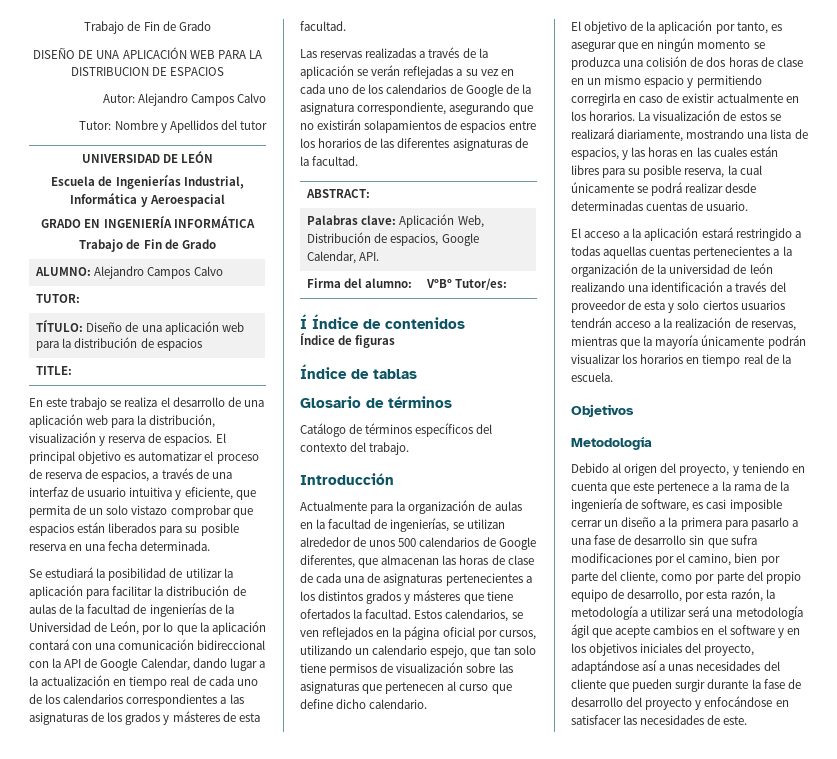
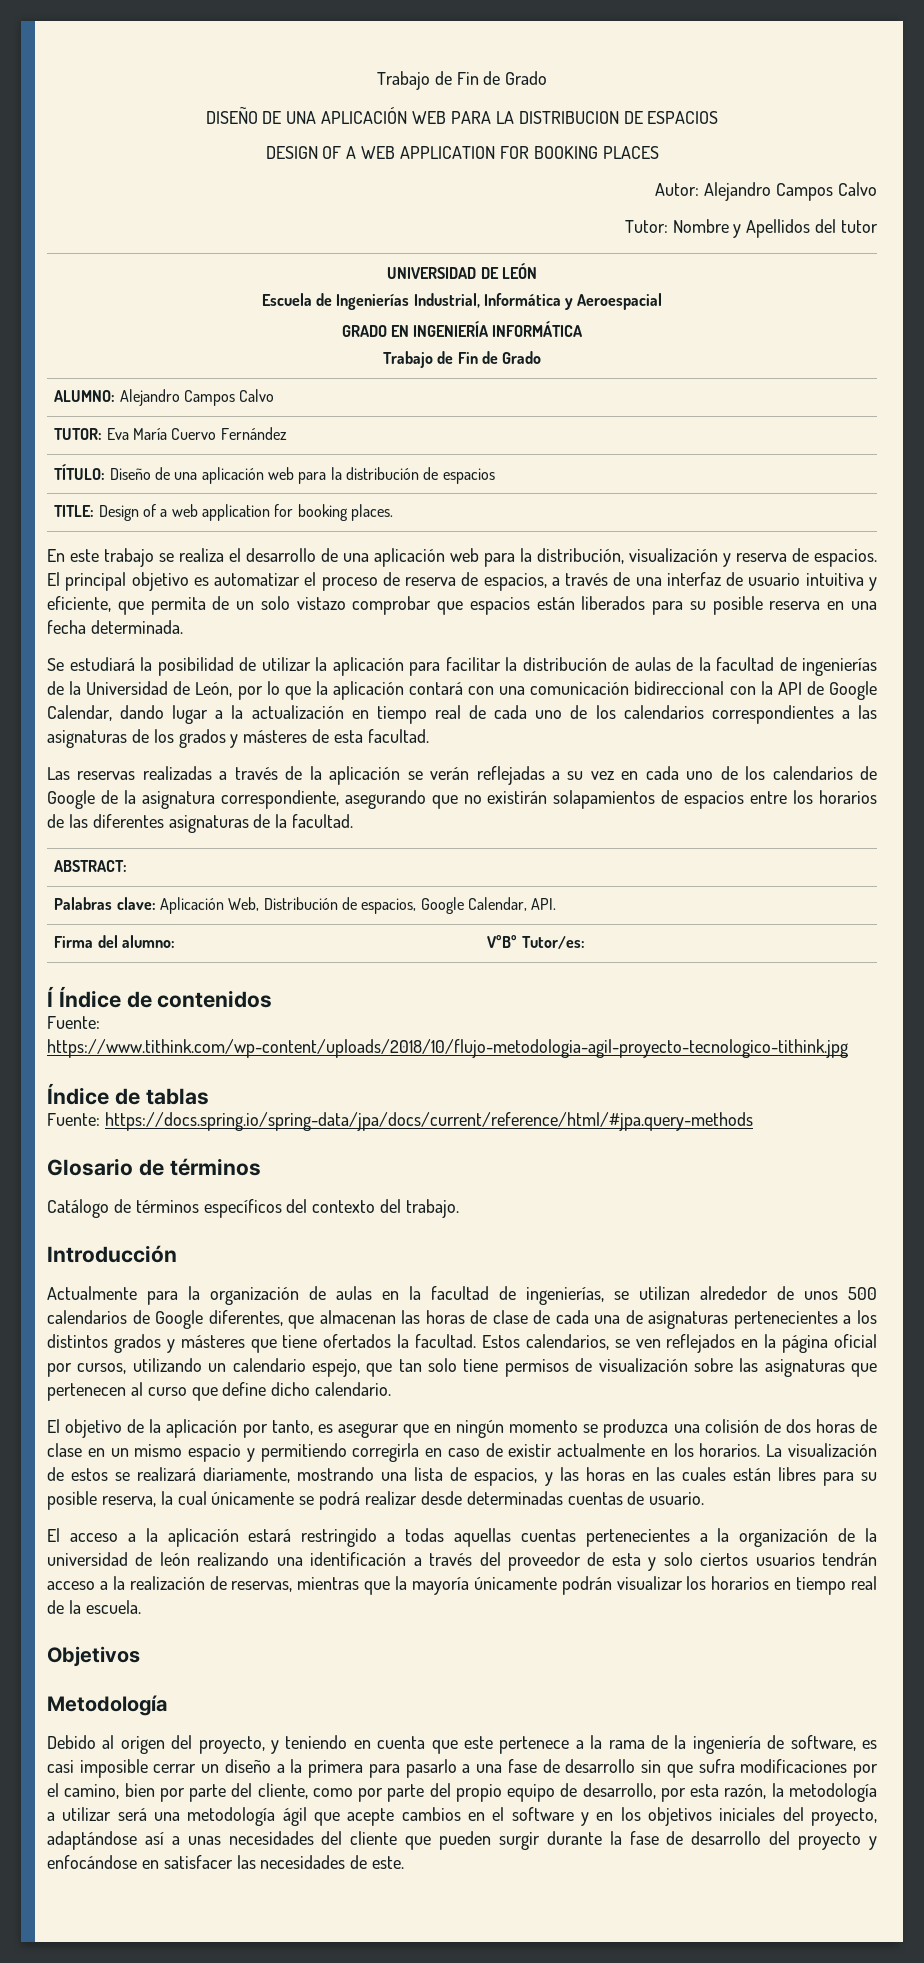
(225, 71) none -> [265,146,659,159] // DESIGN OF A WEB APPLICATION FOR BOOKING PLACES
(81, 298) none -> [106,427,287,440] Eva María Cuervo Fernández
(73, 370) none -> [98,504,393,521] Design of a web application for booking places.
[300,332,396,348] Índice de figuras -> [47,1016,100,1029] [47,1039,848,1058] Fuente: https://www.tithink.com/wp-content/uploads/2018/10/flujo-metodologia-agil-proyecto-tecnologico-tithink.jpg
(417, 374) none -> [47,1112,753,1131] // Fuente: https://docs.spring.io/spring-data/jpa/docs/current/reference/html/#jpa.query-methods

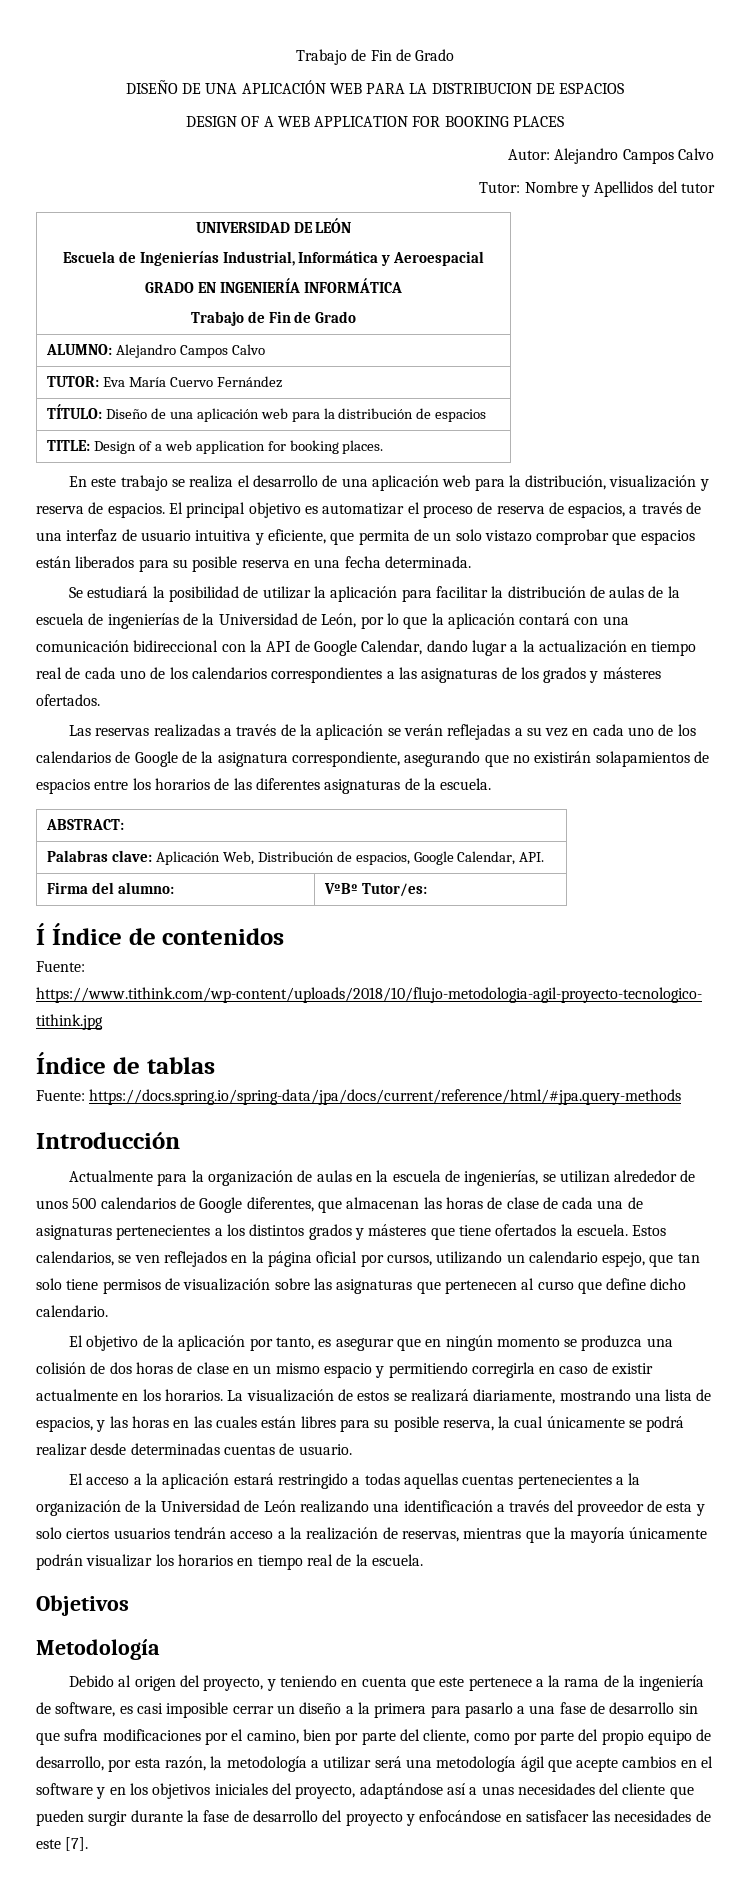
[716,657,774,671] facultad -> [36,613,84,625] escuela
[312,729,429,743] de esta facultad. -> [36,694,100,706] ofertados.
[292,814,354,828] facultad. -> [440,778,492,790] escuela.
[47,1158,261,1176] [47,1199,460,1218] // Glosario de términos // Catálogo de términos específicos del contexto del trabajo. -> (682, 1097) none
[431,1286,489,1300] facultad -> [392,1170,441,1182] escuela
[415,1334,477,1348] facultad. -> [576,1224,628,1236] escuela.
[47,1552,190,1566] universidad de león -> [160,1500,296,1512] Universidad de León
[372,1856,405,1869] este. -> [36,1837,89,1851] este [7].

